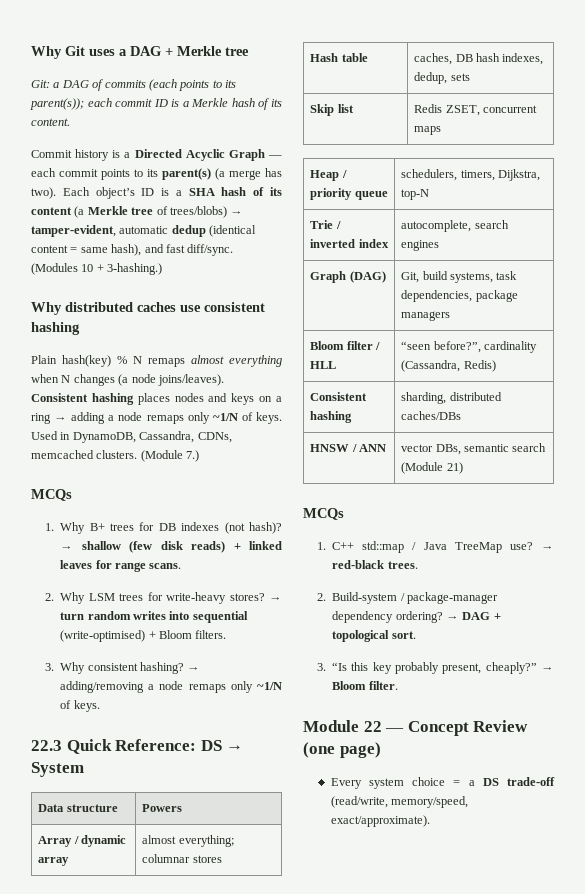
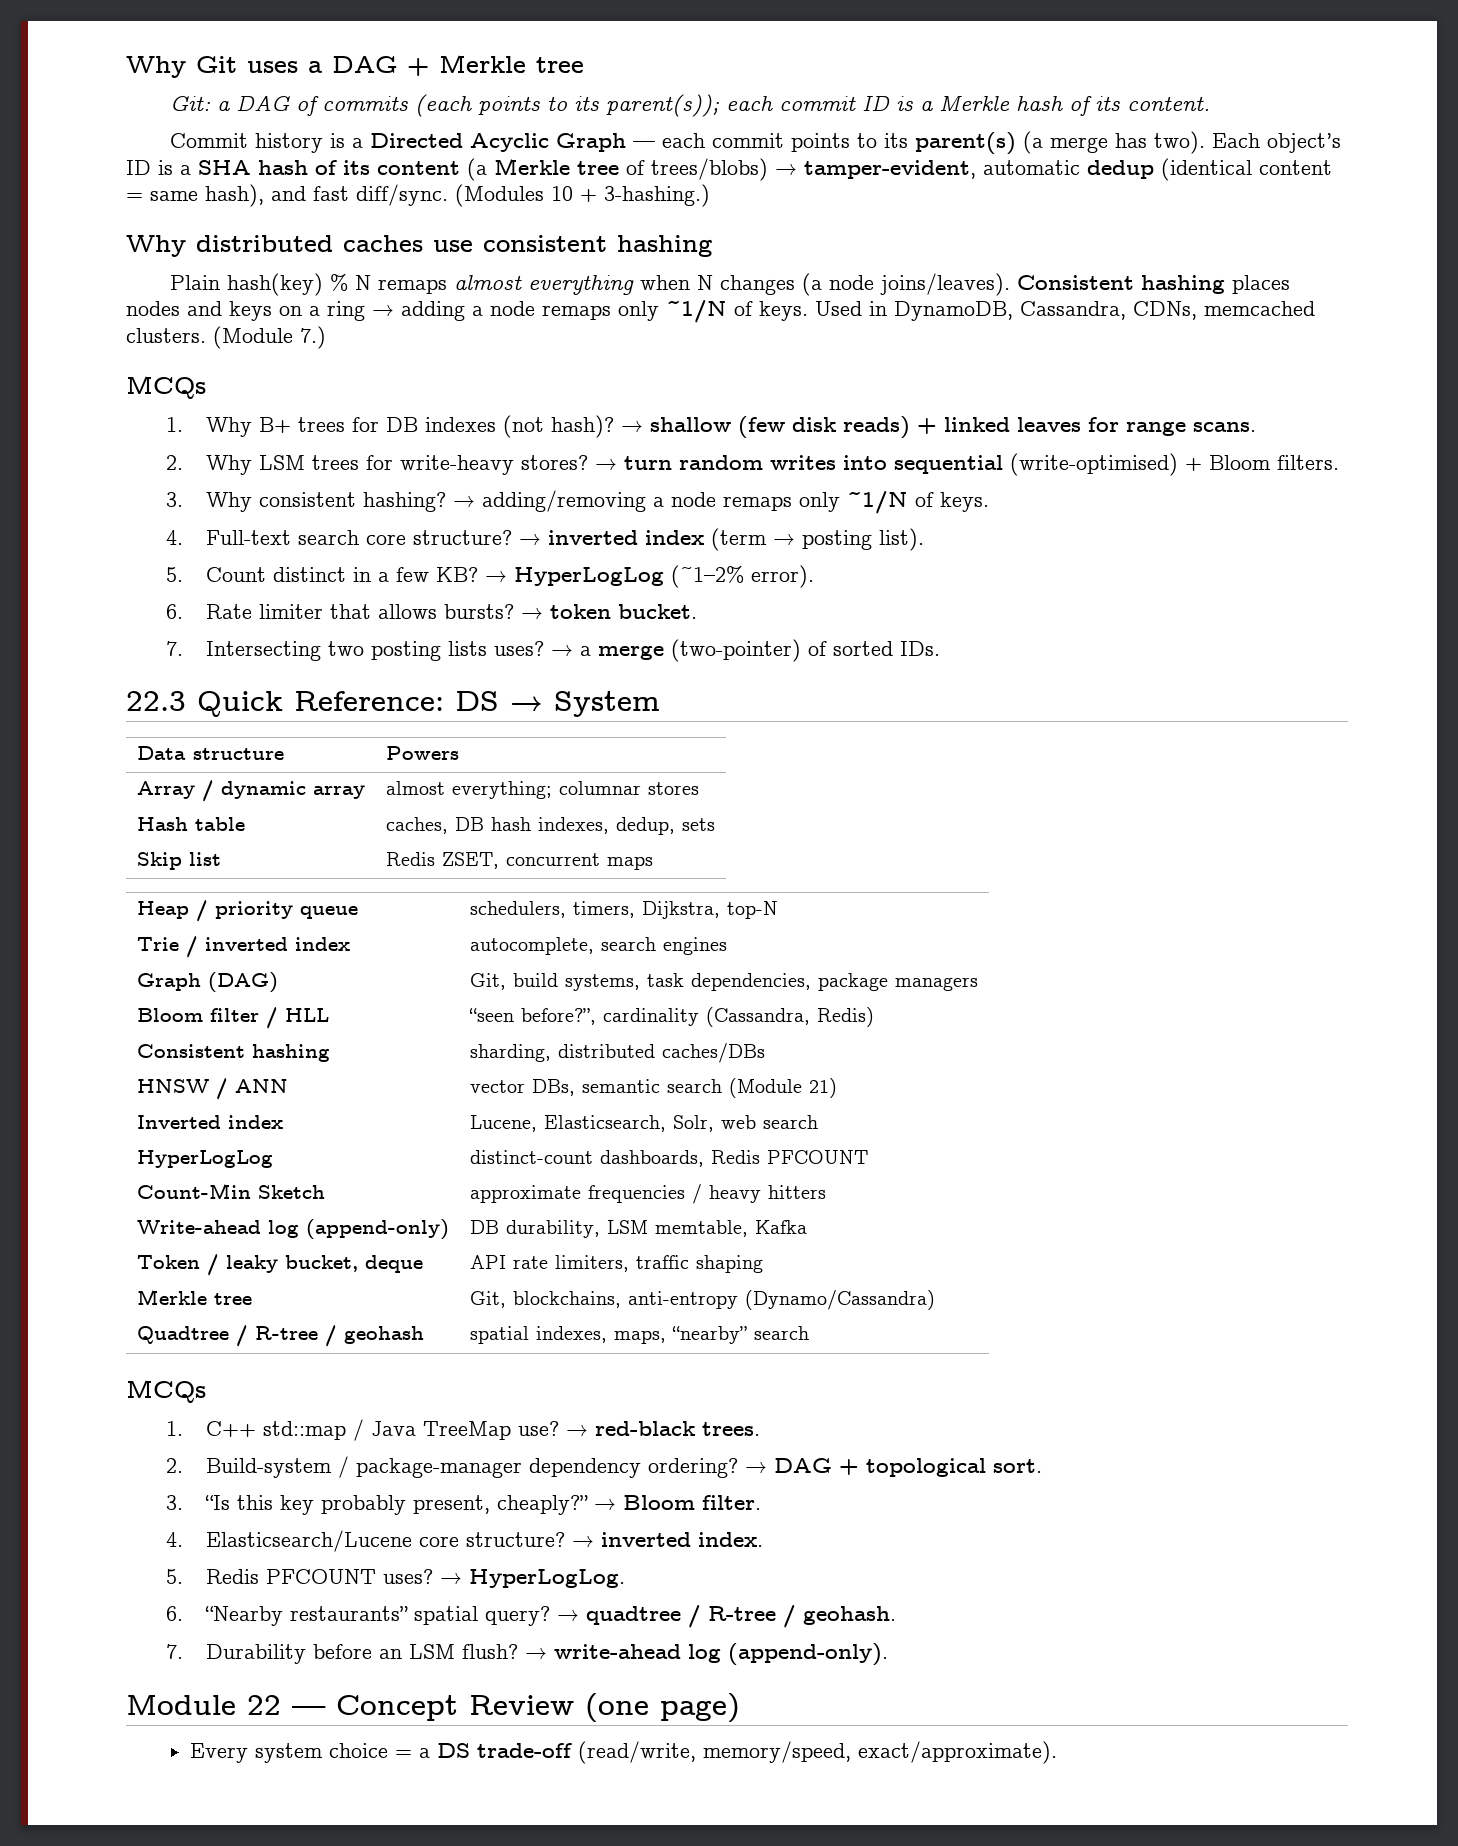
(100, 706) none -> [166,528,925,551] [166,565,815,588] [166,604,698,619] [166,639,941,662] // 4. Full-text search core structure? → inverted index (term → posting list). // 5. Count distinct in a few KB? → HyperLogLog (~1–2% error). // 6. Rate limiter that allows bursts? → token bucket. // 7. Intersecting two posting lists uses? → a merge (two-pointer) of sorted IDs.
(463, 468) none -> [136,1115,283,1129] [469,1115,818,1132] [136,1150,273,1168] [469,1150,868,1167] [136,1183,325,1199] [469,1184,826,1204] [136,1219,449,1240] [469,1220,807,1238] [136,1254,423,1276] [469,1255,763,1273] [136,1289,252,1305] [469,1290,935,1310] [136,1325,424,1347] [469,1326,809,1344] // Inverted index | Lucene, Elasticsearch, Solr, web search // HyperLogLog | distinct-count dashboards, Redis PFCOUNT // Count-Min Sketch | approximate frequencies / heavy hitters // Write-ahead log (append-only) | DB durability, LSM memtable, Kafka // Token / leaky bucket, deque | API rate limiters, traffic shaping // Merkle tree | Git, blockchains, anti-entropy (Dynamo/Cassandra) // Quadtree / R-tree / geohash | spatial indexes, maps, “nearby” search
(398, 685) none -> [166,1530,764,1552] [166,1569,626,1588] [166,1605,897,1628] [166,1643,889,1666] // 4. Elasticsearch/Lucene core structure? → inverted index. // 5. Redis PFCOUNT uses? → HyperLogLog. // 6. “Nearby restaurants” spatial query? → quadtree / R-tree / geohash. // 7. Durability before an LSM flush? → write-ahead log (append-only).

